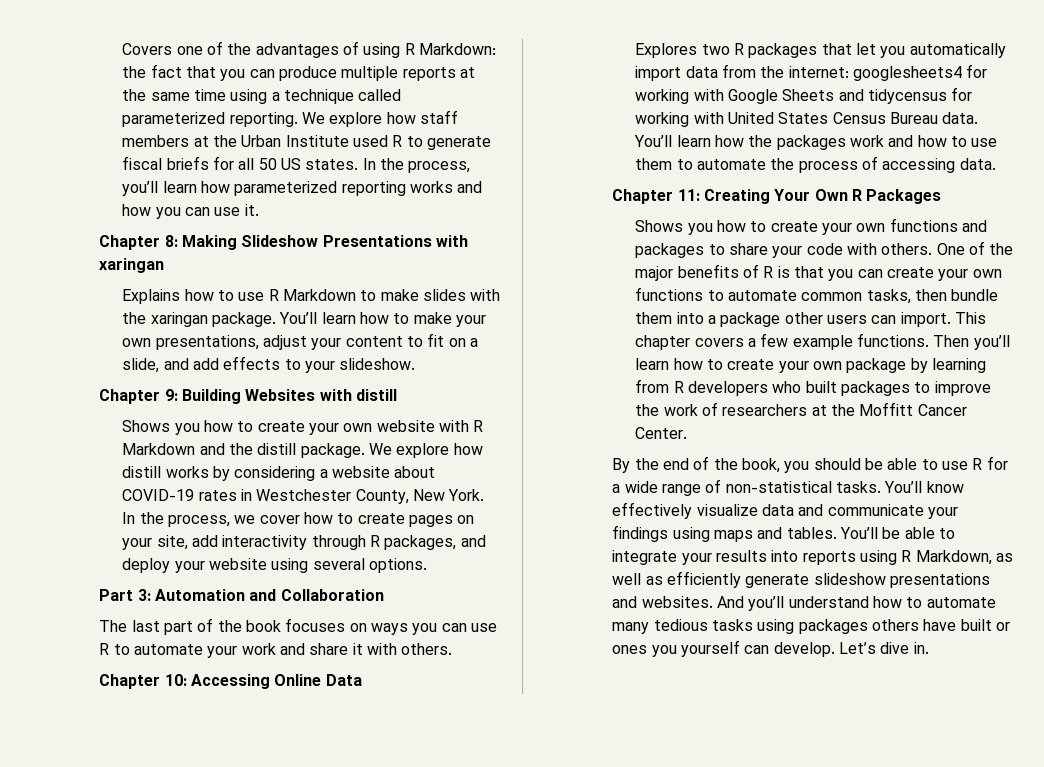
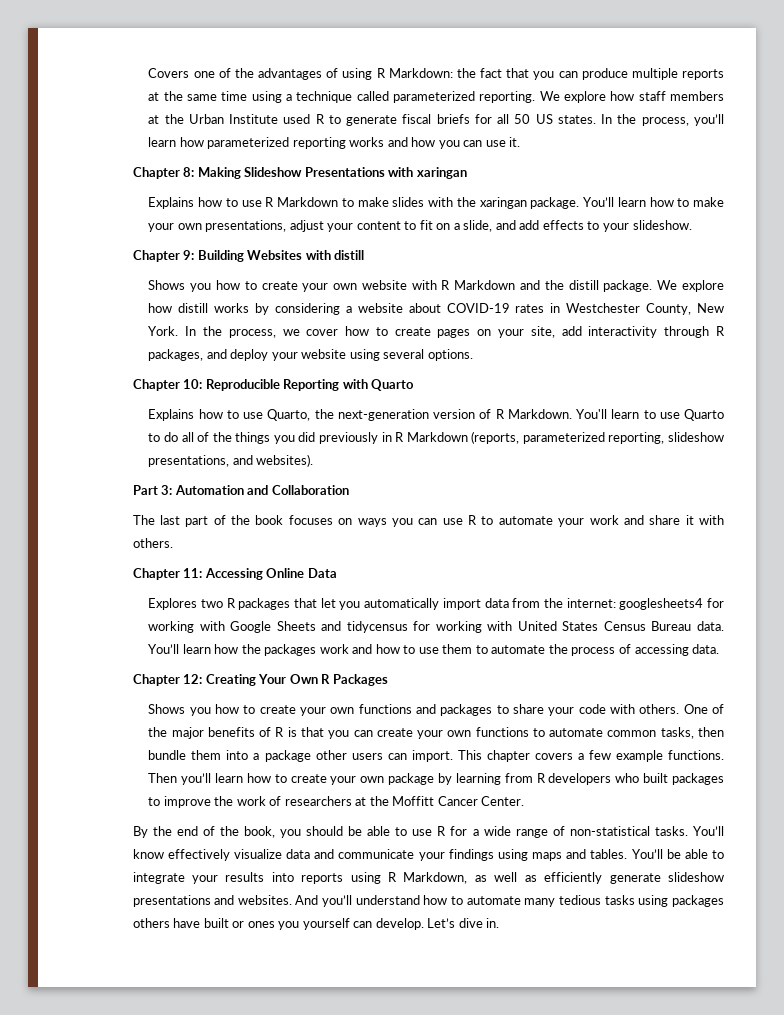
(428, 565) none -> [132,379,415,391] [148,409,725,421] [148,431,724,444] [148,454,314,467] // Chapter 10: Reproducible Reporting with Quarto // Explains how to use Quarto, the next-generation version of R Markdown. You'll learn to use Quarto to do all of the things you did previously in R Markdown (reports, parameterized reporting, slideshow presentations, and websites).
[164,674,187,686] 10: -> [183,568,203,578] 11:
[677,189,700,201] 11: -> [183,674,203,684] 12:

